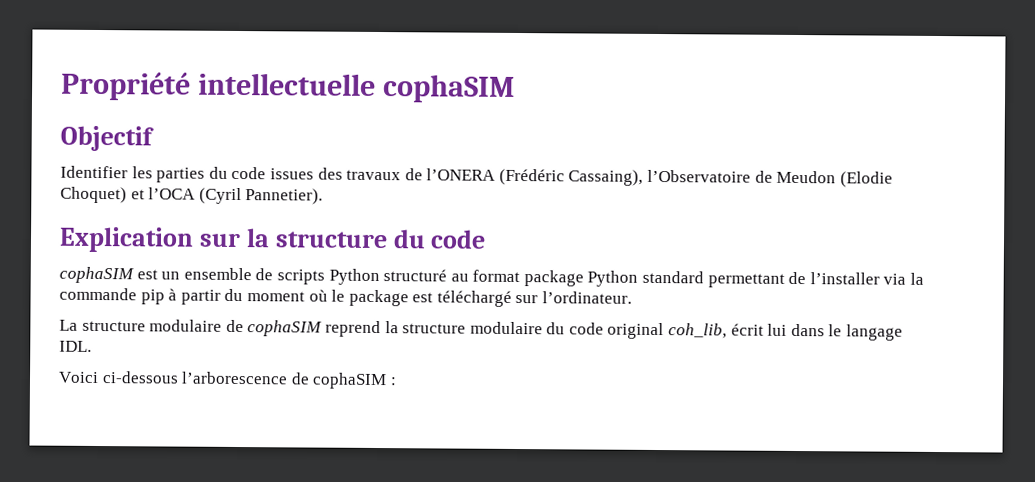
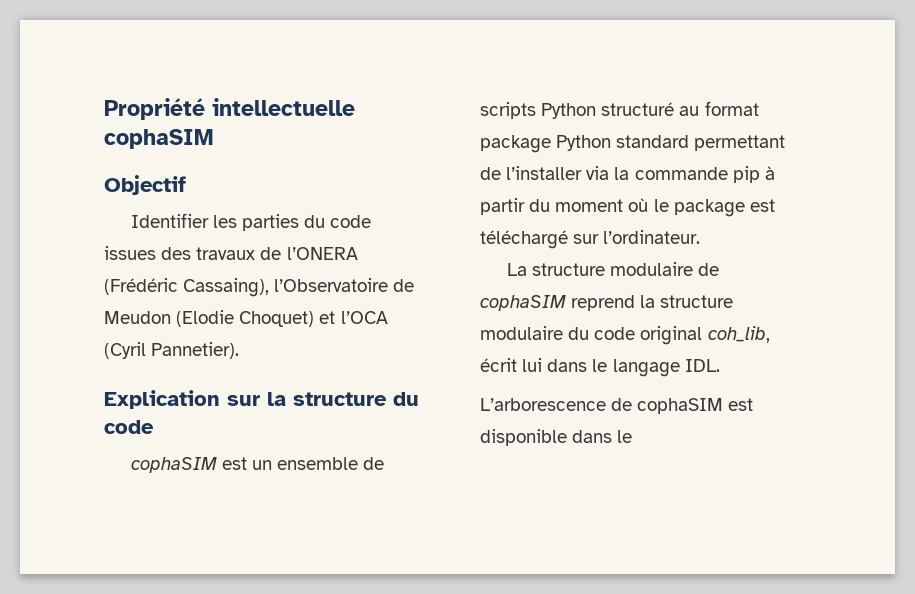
[58,371,397,390] Voici ci-dessous l’arborescence de cophaSIM : -> [480,398,754,414] [480,429,633,446] L’arborescence de cophaSIM est disponible dans le

